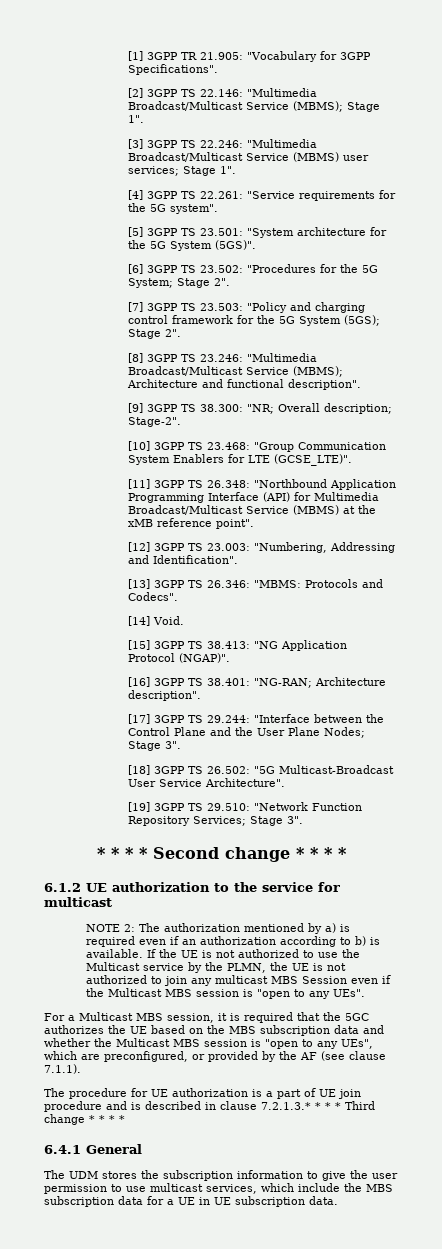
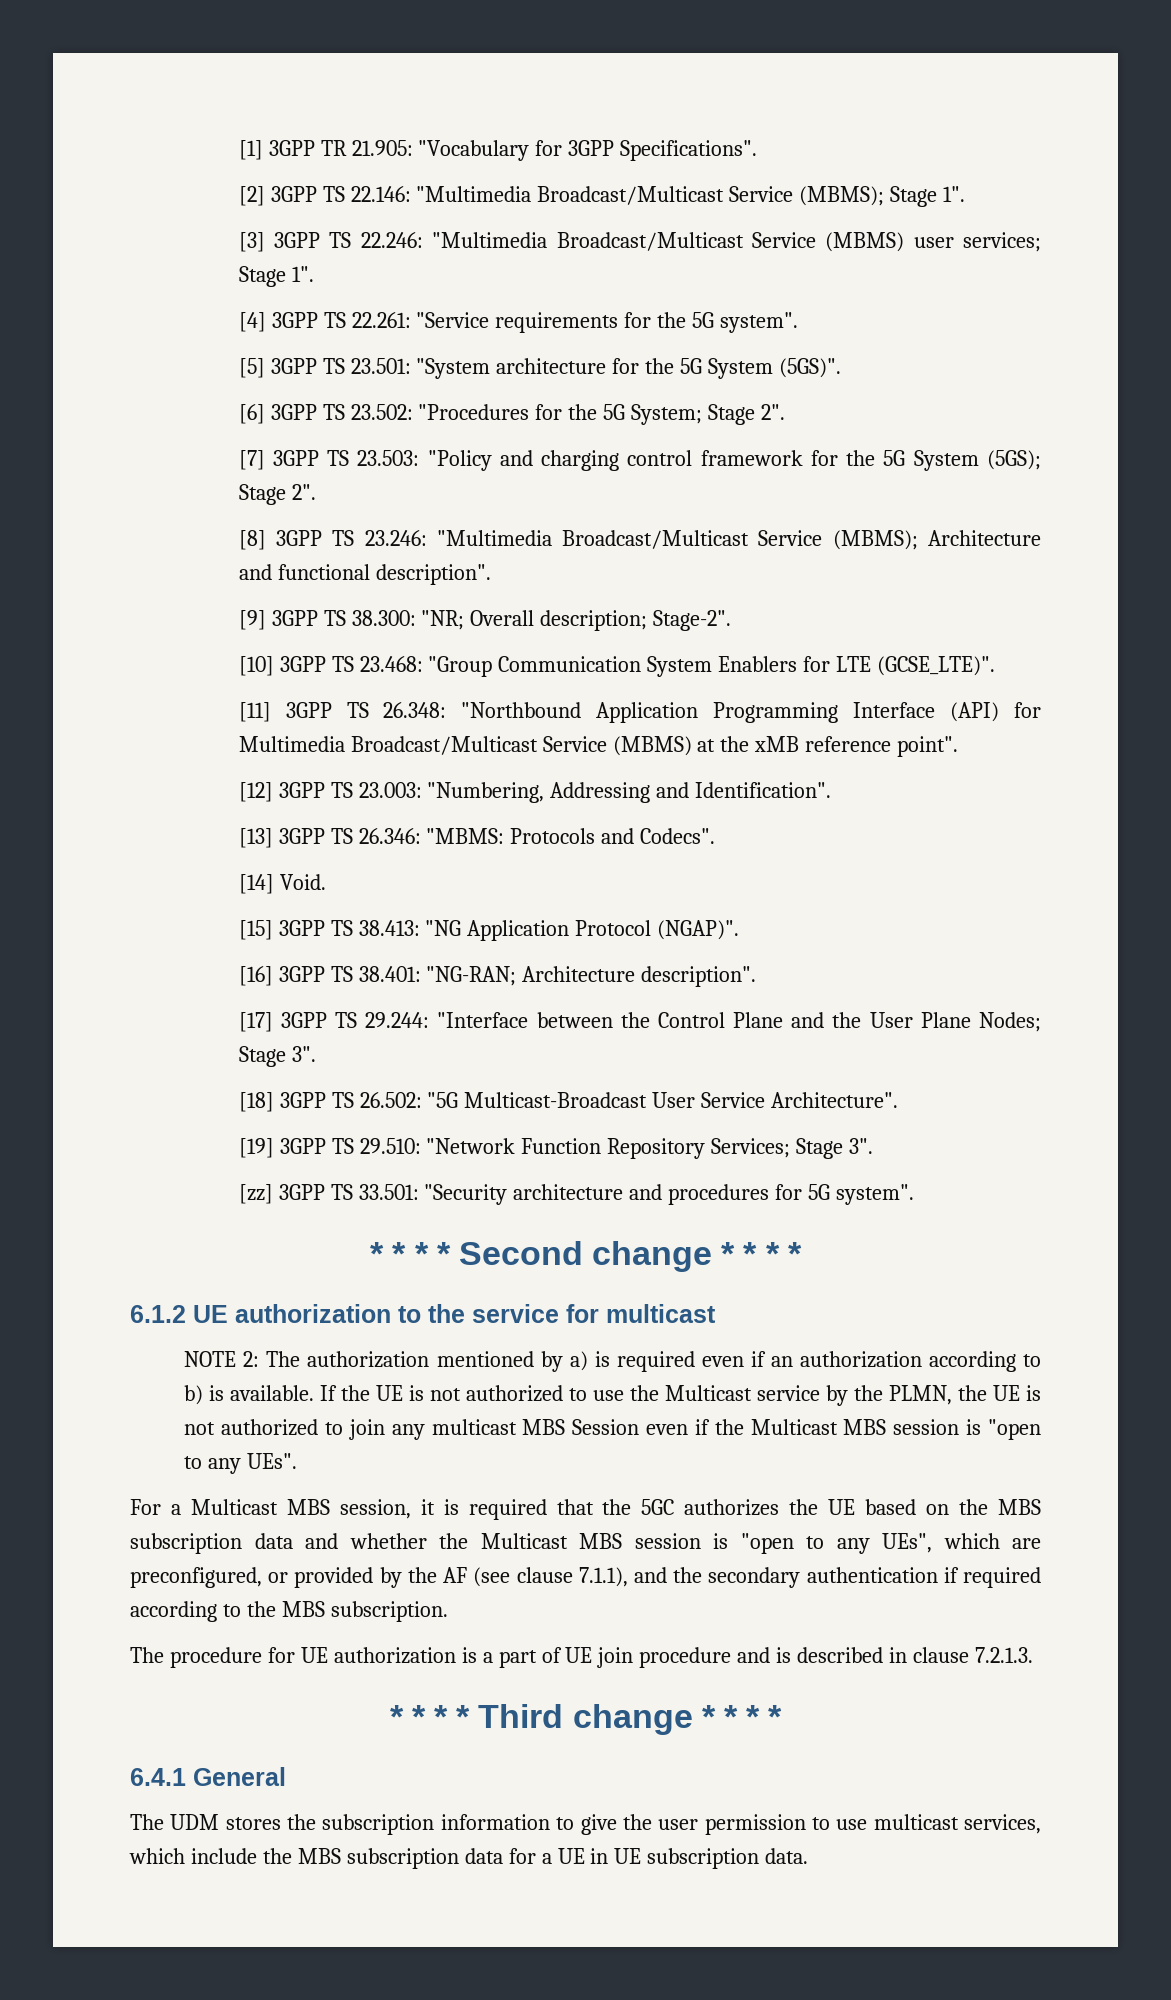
(304, 820) none -> [238,1184,915,1205] // [zz] 3GPP TS 33.501: "Security architecture and procedures for 5G system".
[44,1064,81,1074] 7.1.1). -> [578,1567,1041,1588] [130,1601,448,1622] 7.1.1), and the secondary authentication if required according to the MBS subscription.
[261,1102,311,1110] 7.2.1.3.* -> [974,1647,1033,1663] [389,1705,404,1728] 7.2.1.3. // *

